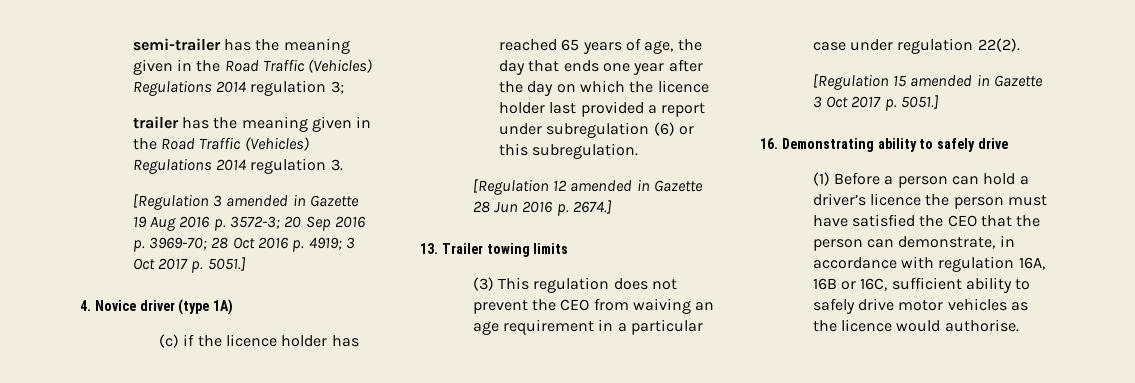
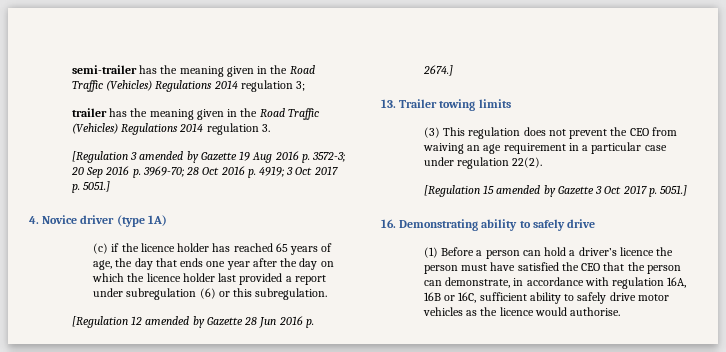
[292,194,306,206] in -> [186,151,199,163] by
[636,179,650,191] in -> [192,316,205,328] by
[976,74,990,86] in -> [543,185,556,197] by

